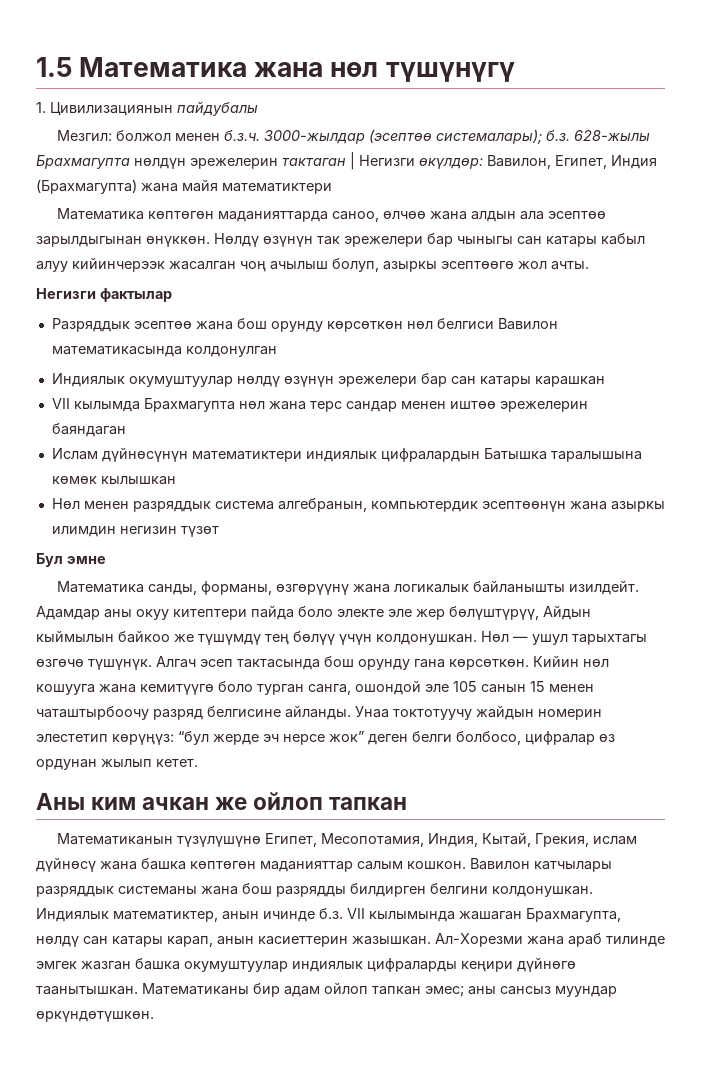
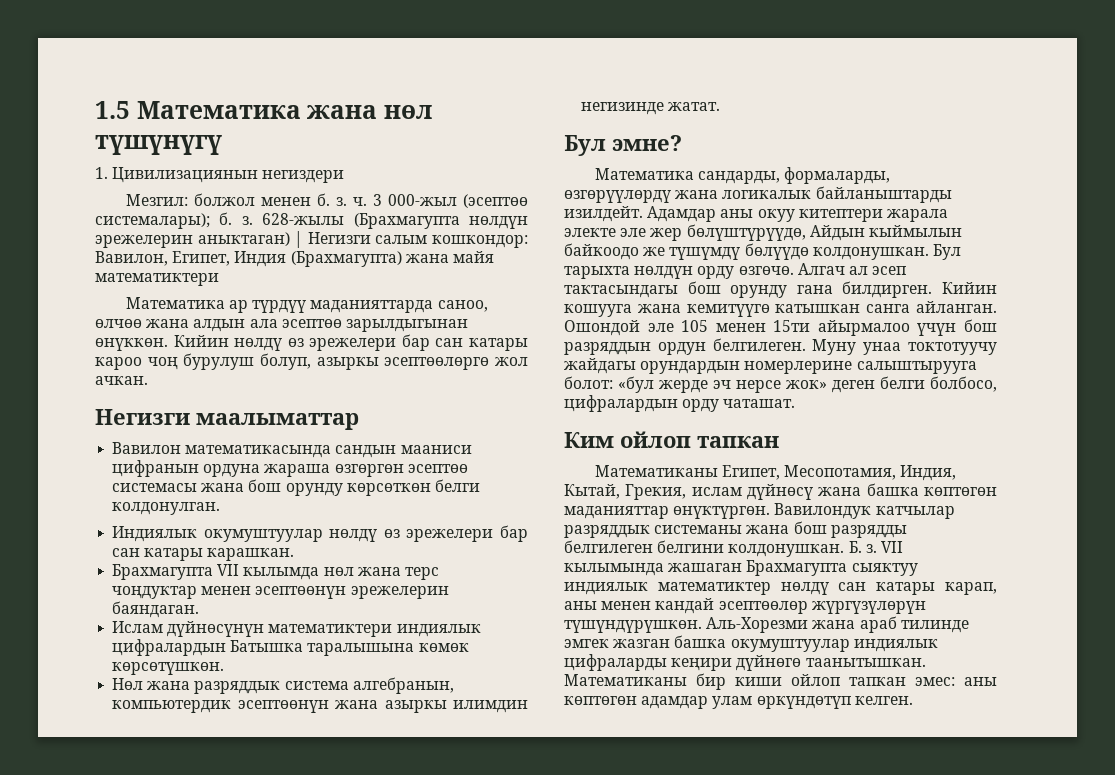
[177,101,258,116] пайдубалы -> [262,170,345,183] негиздери
[223,129,650,144] [36,155,130,169] б.з.ч. 3000-жылдар (эсептөө системалары); б.з. 628-жылы Брахмагупта -> [316,193,528,208] [95,212,460,229] б. з. ч. 3 000-жыл (эсептөө системалары); б. з. 628-жылы (Брахмагупта
[282,158,346,166] тактаган -> [197,232,290,246] аныктаган)
[419,158,483,169] өкүлдөр: -> [375,235,528,248] салым кошкондор:
[147,211,214,219] көптөгөн -> [229,300,307,313] ар түрдүү
[214,233,645,247] [36,257,589,272] [36,288,172,302] [51,318,558,332] [51,346,277,357] Нөлдү өзүнүн так эрежелери бар чыныгы сан катары кабыл алуу кийинчерээк жасалган чоң ачылыш болуп, азыркы эсептөөгө жол ачты. // Негизги фактылар // Разряддык эсептөө жана бош орунду көрсөткөн нөл белгиси Вавилон математикасында колдонулган -> [173,334,528,351] [95,353,528,370] [95,376,148,385] [95,409,359,430] [112,442,472,458] [112,460,468,477] [112,479,480,496] [112,502,221,515] Кийин нөлдү өз эрежелери бар сан катары кароо чоң бурулуш болуп, азыркы эсептөөлөргө жол ачкан. // Негизги маалыматтар // Вавилон математикасында сандын мааниси цифранын ордуна жараша өзгөргөн эсептөө системасы жана бош орунду көрсөткөн белги колдонулган.
[283,373,605,387] өзүнүн эрежелери бар сан катары карашкан // -> [383,525,528,542] [112,548,295,561] [112,564,214,580] өз эрежелери бар сан катары карашкан. // Брахмагупта
[143,398,235,412] Брахмагупта -> (320, 573) none
[345,401,588,412] [51,423,126,437] сандар менен иштөө эрежелерин баяндаган -> [112,586,449,599] [112,601,200,618] чоңдуктар менен эсептөөнүн эрежелерин баяндаган.
[100,476,176,485] [51,498,129,509] кылышкан // Нөл менен -> [112,662,225,675] [112,678,191,690] көрсөтүшкөн. // Нөл жана
[119,526,219,537] [36,553,106,567] [56,581,349,595] негизин түзөт // Бул эмне // Математика санды, форманы, өзгөрүүнү -> [581,102,721,115] [564,135,682,156] [594,167,891,184] [564,190,671,203] негизинде жатат. // Бул эмне? // Математика сандарды, формаларды, өзгөрүүлөрдү
[472,580,565,593] байланышты -> [815,186,952,203] байланыштарды
[251,605,333,620] пайда боло -> [886,209,948,222] жарала
[449,606,539,620] бөлүштүрүү, -> [686,224,806,241] бөлүштүрүүдө,
[118,630,170,643] байкоо -> [564,243,639,260] байкоодо
[265,631,647,645] [36,655,609,670] [36,680,594,695] [36,705,602,720] [36,731,209,745] тең бөлүү үчүн колдонушкан. Нөл — ушул тарыхтагы өзгөчө түшүнүк. Алгач эсеп тактасында бош орунду гана көрсөткөн. Кийин нөл кошууга жана кемитүүгө боло турган санга, ошондой эле 105 санын 15 менен чаташтырбоочу разряд белгисине айланды. Унаа токтотуучу жайдын номерин элестетип көрүңүз: “бул -> [744,243,961,260] [564,263,907,279] [564,281,997,298] [564,301,997,317] [564,319,997,336] [564,338,997,355] [564,358,977,374] [564,376,654,393] бөлүүдө колдонушкан. Бул тарыхта нөлдүн орду өзгөчө. Алгач ал эсеп тактасындагы бош орунду гана билдирген. Кийин кошууга жана кемитүүгө катышкан санга айланган. Ошондой эле 105 менен 15ти айырмалоо үчүн бош разряддын ордун белгилеген. Муну унаа токтотуучу жайдагы орундардын номерлерине салыштырууга болот: «бул
[329,731,364,742] жок” -> [786,380,827,389] жок»
[525,731,615,745] [36,759,198,770] [36,793,248,810] цифралар өз ордунан жылып кетет. // Аны ким ачкан же -> [564,395,796,412] [564,432,614,448] цифралардын орду чаташат. // Ким
[56,833,261,847] Математиканын түзүлүшүнө -> [594,465,718,477] Математиканы
[357,858,612,872] салым кошкон. Вавилон катчылары -> [673,503,955,519] өнүктүргөн. Вавилондук катчылар
[350,883,426,897] билдирген -> [564,540,653,553] белгилеген
[36,908,621,922] [36,933,523,947] Индиялык математиктер, анын ичинде б.з. VII кылымында жашаган Брахмагупта, нөлдү сан катары карап, анын касиеттерин жазышкан. Ал-Хорезми -> [848,541,903,553] [564,560,918,576] [564,582,997,595] [564,598,926,614] [564,617,809,633] Б. з. VII кылымында жашаган Брахмагупта сыяктуу индиялык математиктер нөлдү сан катары карап, аны менен кандай эсептөөлөр жүргүзүлөрүн түшүндүрүшкөн. Аль-Хорезми
[284,982,617,997] [36,1011,154,1022] адам ойлоп тапкан эмес; аны сансыз муундар өркүндөтүшкөн. -> [735,674,997,686] [564,696,913,709] киши ойлоп тапкан эмес: аны көптөгөн адамдар улам өркүндөтүп келген.

